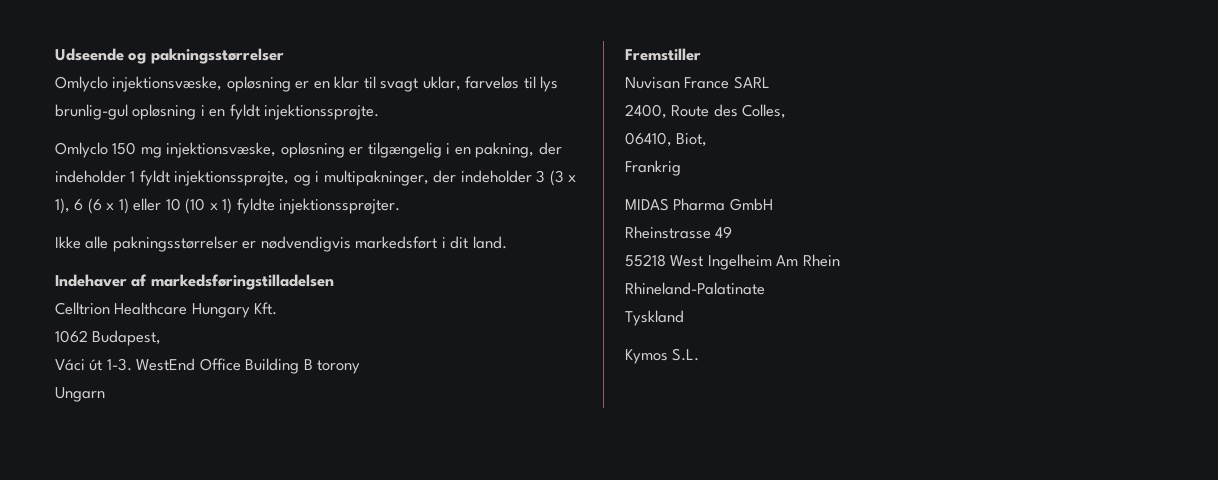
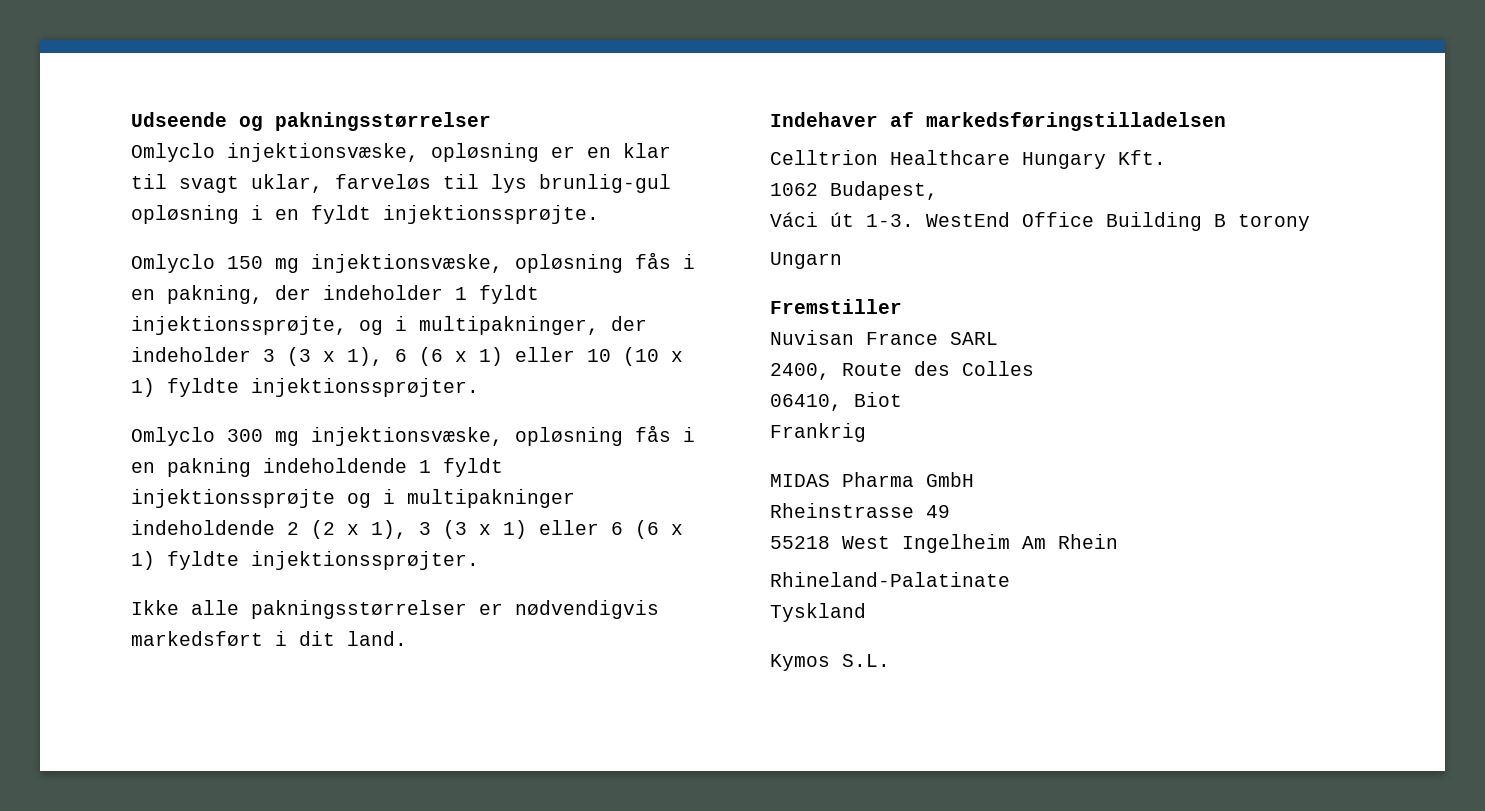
[349,142,442,158] er tilgængelig -> [635,252,671,269] fås
(401, 206) none -> [131,425,695,446] [131,458,503,477] [131,489,575,508] [131,520,683,539] [131,551,479,570] // Omlyclo 300 mg injektionsvæske, opløsning fås i en pakning indeholdende 1 fyldt injektionssprøjte og i multipakninger indeholdende 2 (2 x 1), 3 (3 x 1) eller 6 (6 x 1) fyldte injektionssprøjter.
[742,104,787,119] Colles, -> [962,361,1034,376] Colles
[676,133,708,147] Biot, -> [854,392,902,407] Biot

